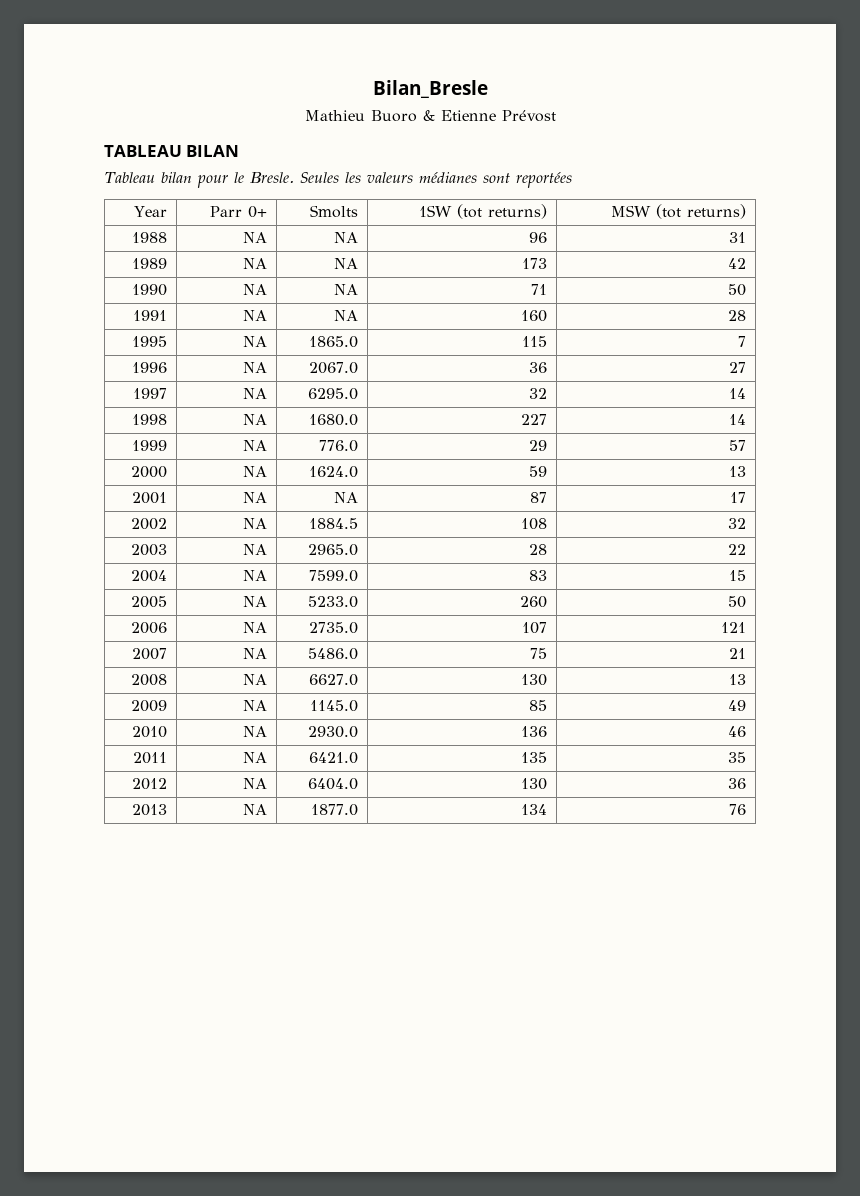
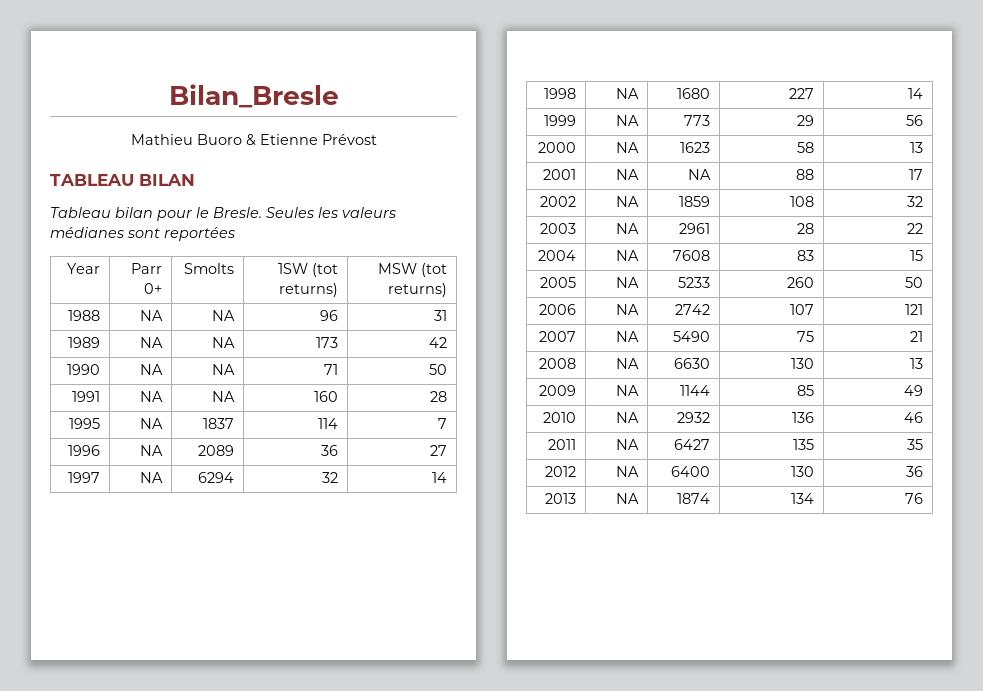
[308,336,358,348] [521,336,547,347] 1865.0 | 115 -> [202,418,234,429] [317,418,338,429] 1837 | 114
[308,362,358,374] 2067.0 -> [197,445,234,456] 2089
[307,388,358,400] 6295.0 -> [197,472,234,483] 6294
[308,414,358,426] 1680.0 -> [676,88,710,99] 1680
[318,440,358,452] 776.0 -> [683,115,710,126] 773
[728,440,746,451] 57 -> [905,115,923,126] 56
[308,466,358,478] [528,466,547,477] 1624.0 | 59 -> [679,142,710,153] [796,142,814,153] 1623 | 58
[529,492,547,503] 87 -> [795,169,814,180] 88
[308,518,358,529] 1884.5 -> [678,196,710,207] 1859
[307,544,358,556] 2965.0 -> [678,223,710,234] 2961
[308,570,358,582] 7599.0 -> [672,250,710,261] 7608
[307,596,358,608] 5233.0 -> [677,277,710,288] 5233
[308,622,358,634] 2735.0 -> [674,304,710,315] 2742
[307,648,358,660] 5486.0 -> [672,331,710,342] 5490
[308,674,358,686] 6627.0 -> [673,358,710,369] 6630
[309,700,358,712] 1145.0 -> [679,385,710,396] 1144
[307,726,358,738] 2930.0 -> [676,412,710,423] 2932
[308,752,358,764] 6421.0 -> [673,439,710,450] 6427
[307,778,358,790] 6404.0 -> [670,466,710,477] 6400
[310,804,358,816] 1877.0 -> [676,493,710,504] 1874

